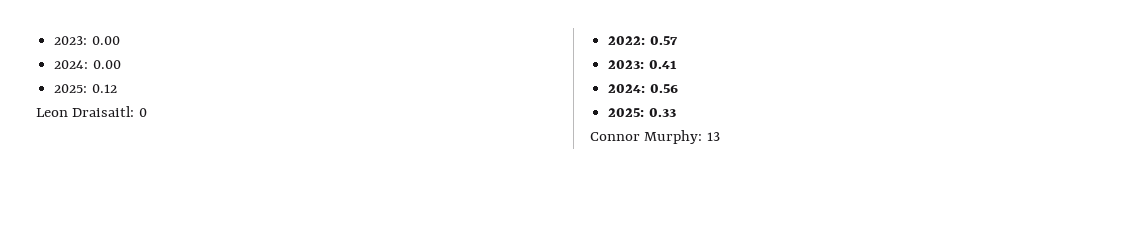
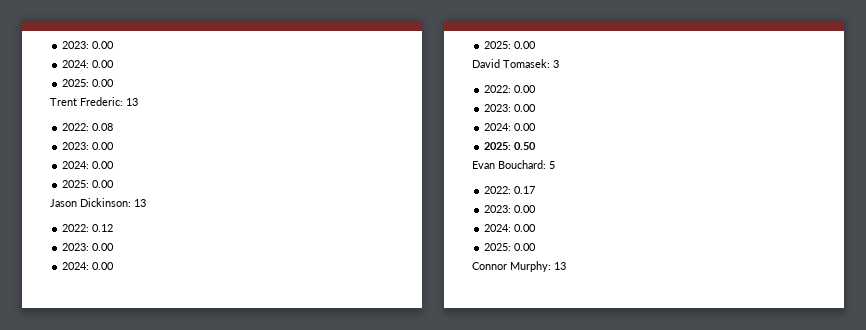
[54,36,120,45] [54,60,121,69] [54,84,117,93] [36,106,147,117] [608,36,678,45] [608,60,677,69] [608,84,678,93] [608,108,676,117] 2023: 0.00 // 2024: 0.00 // 2025: 0.12 // Leon Draisaitl: 0 // 2022: 0.57 // 2023: 0.41 // 2024: 0.56 // 2025: 0.33 -> [62,41,115,49] [62,60,115,68] [62,79,115,87] [50,97,138,106] [62,123,114,131] [62,142,115,150] [62,161,115,169] [62,180,115,188] [50,198,146,207] [62,224,114,232] [62,243,115,251] [62,262,115,270] [484,41,537,49] [472,59,559,68] [484,85,537,93] [484,104,537,112] [484,123,537,131] [484,142,537,150] [472,160,555,169] [484,186,536,194] [484,205,537,213] [484,224,537,232] [484,243,537,251] 2023: 0.00 // 2024: 0.00 // 2025: 0.00 // Trent Frederic: 13 // 2022: 0.08 // 2023: 0.00 // 2024: 0.00 // 2025: 0.00 // Jason Dickinson: 13 // 2022: 0.12 // 2023: 0.00 // 2024: 0.00 // 2025: 0.00 // David Tomasek: 3 // 2022: 0.00 // 2023: 0.00 // 2024: 0.00 // 2025: 0.50 // Evan Bouchard: 5 // 2022: 0.17 // 2023: 0.00 // 2024: 0.00 // 2025: 0.00

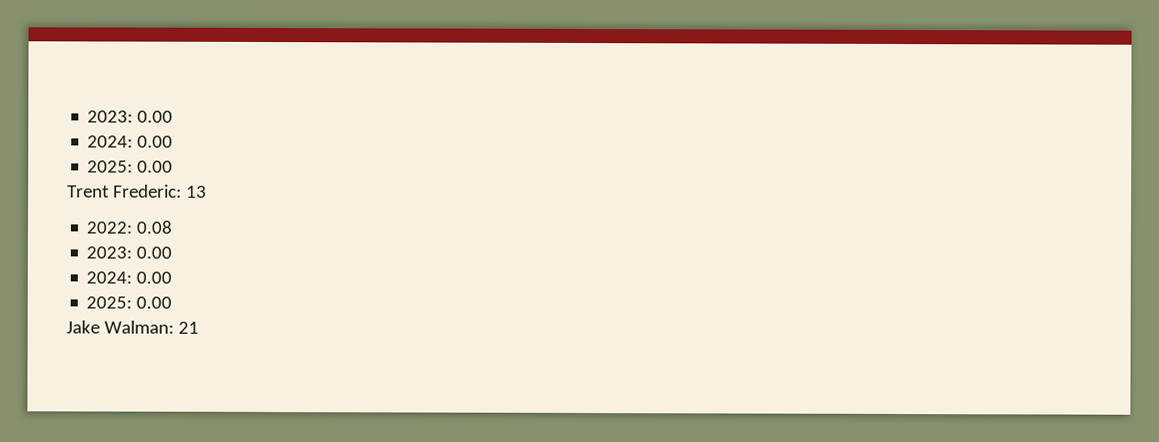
[50,198,146,207] [62,224,114,232] [62,243,115,251] [62,262,115,270] [484,41,537,49] [472,59,559,68] [484,85,537,93] [484,104,537,112] [484,123,537,131] [484,142,537,150] [472,160,555,169] [484,186,536,194] [484,205,537,213] [484,224,537,232] [484,243,537,251] [472,261,566,272] Jason Dickinson: 13 // 2022: 0.12 // 2023: 0.00 // 2024: 0.00 // 2025: 0.00 // David Tomasek: 3 // 2022: 0.00 // 2023: 0.00 // 2024: 0.00 // 2025: 0.50 // Evan Bouchard: 5 // 2022: 0.17 // 2023: 0.00 // 2024: 0.00 // 2025: 0.00 // Connor Murphy: 13 -> [66,320,199,334] Jake Walman: 21

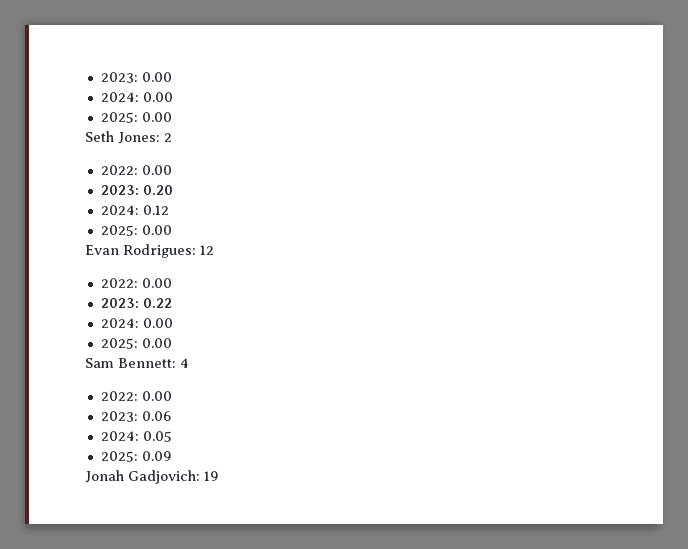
[87,110,174,123] [87,135,174,148] [87,160,174,173] [67,184,207,198] [86,220,173,234] [86,246,173,259] [86,271,173,284] [86,296,173,309] [66,320,199,334] 2023: 0.00 // 2024: 0.00 // 2025: 0.00 // Trent Frederic: 13 // 2022: 0.08 // 2023: 0.00 // 2024: 0.00 // 2025: 0.00 // Jake Walman: 21 -> [100,72,172,83] [100,92,173,102] [100,112,172,123] [85,131,172,144] [100,165,172,175] [100,185,173,195] [100,205,169,215] [100,225,172,236] [85,244,214,258] [100,278,172,288] [100,298,172,308] [100,318,173,328] [100,338,172,349] [85,358,189,368] [100,391,172,401] [100,411,171,422] [100,431,172,442] [100,451,172,462] [85,470,219,484] 2023: 0.00 // 2024: 0.00 // 2025: 0.00 // Seth Jones: 2 // 2022: 0.00 // 2023: 0.20 // 2024: 0.12 // 2025: 0.00 // Evan Rodrigues: 12 // 2022: 0.00 // 2023: 0.22 // 2024: 0.00 // 2025: 0.00 // Sam Bennett: 4 // 2022: 0.00 // 2023: 0.06 // 2024: 0.05 // 2025: 0.09 // Jonah Gadjovich: 19

